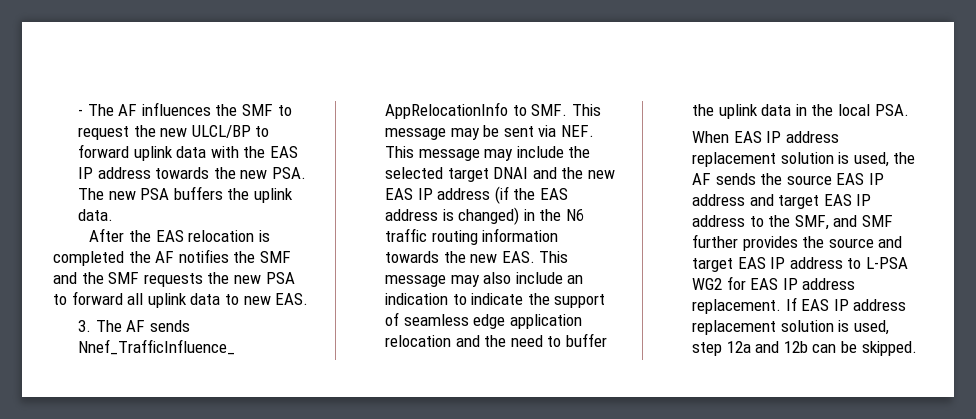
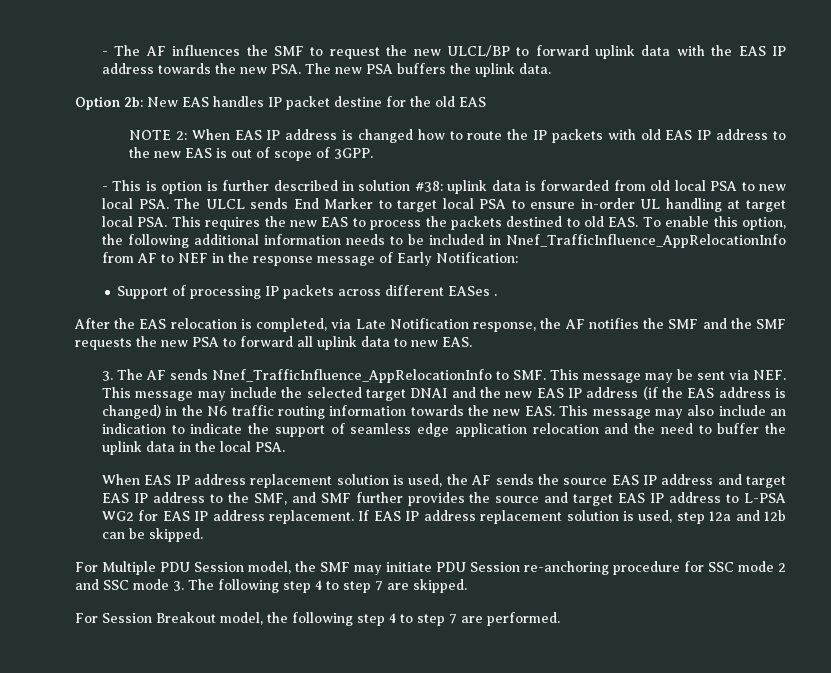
(114, 215) none -> [75,96,486,110] [128,129,787,143] [128,147,373,161] [101,180,787,194] [101,198,787,212] [101,216,787,230] [101,234,786,248] [101,252,518,266] [117,285,498,299] // Option 2b: New EAS handles IP packet destine for the old EAS // NOTE 2: When EAS IP address is changed how to route the IP packets with old EAS IP address to the new EAS is out of scope of 3GPP. // - This is option is further described in solution #38: uplink data is forwarded from old local PSA to new local PSA. The ULCL sends End Marker to target local PSA to ensure in-order UL handling at target local PSA. This requires the new EAS to process the packets destined to old EAS. To enable this option, the following additional information needs to be included in Nnef_TrafficInfluence_AppRelocationInfo from AF to NEF in the response message of Early Notification: // Support of processing IP packets across different EASes .
[53,251,124,266] completed -> [256,318,537,332] completed, via Late Notification response,
(917, 348) none -> [75,561,786,575] [75,579,467,593] [75,612,560,626] // For Multiple PDU Session model, the SMF may initiate PDU Session re-anchoring procedure for SSC mode 2 and SSC mode 3. The following step 4 to step 7 are skipped. // For Session Breakout model, the following step 4 to step 7 are performed.

